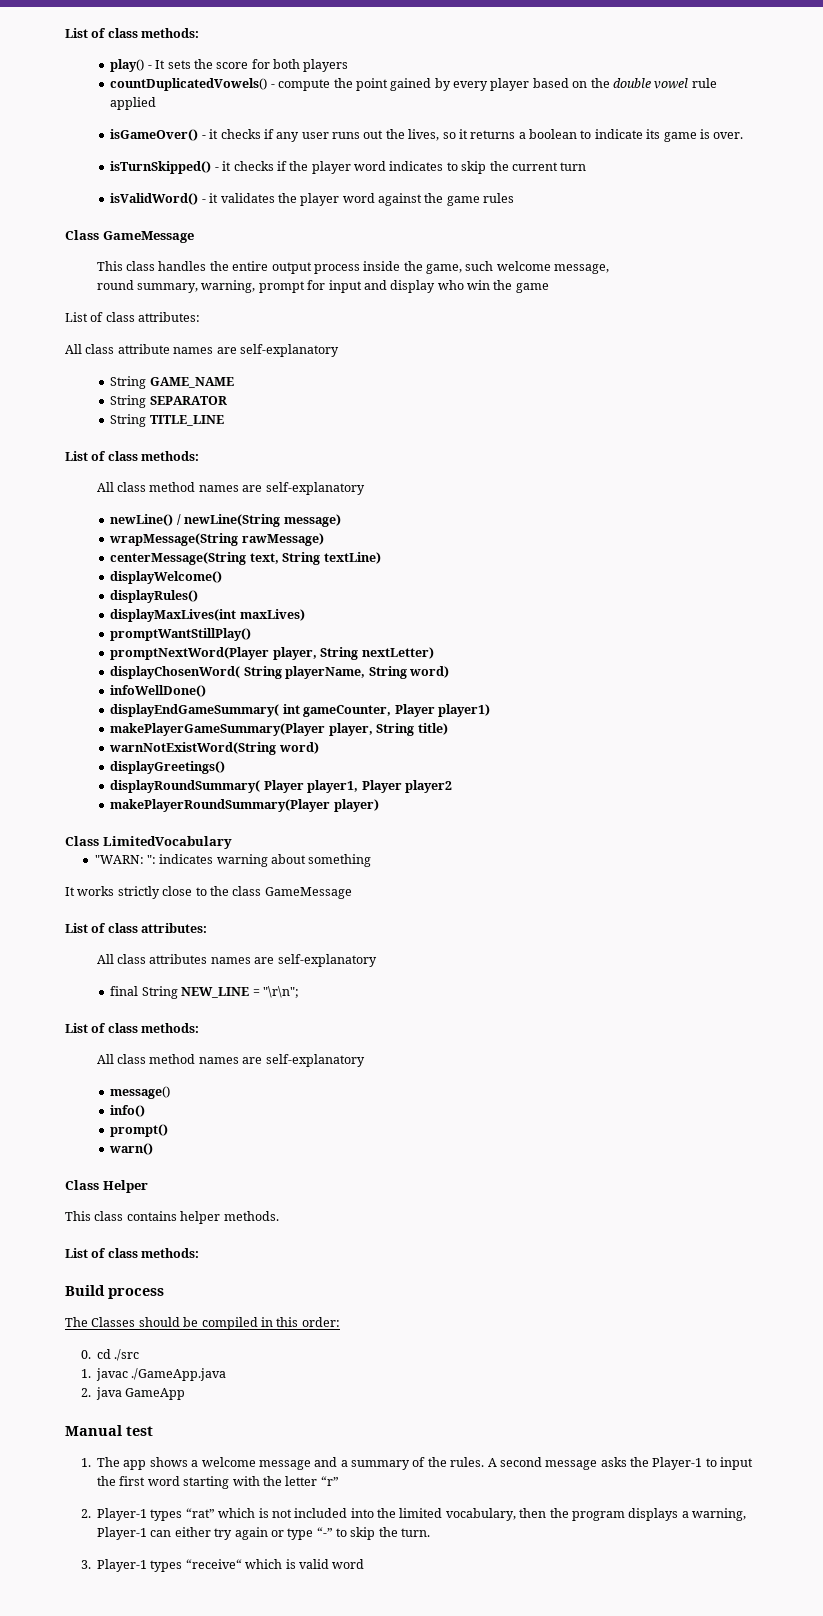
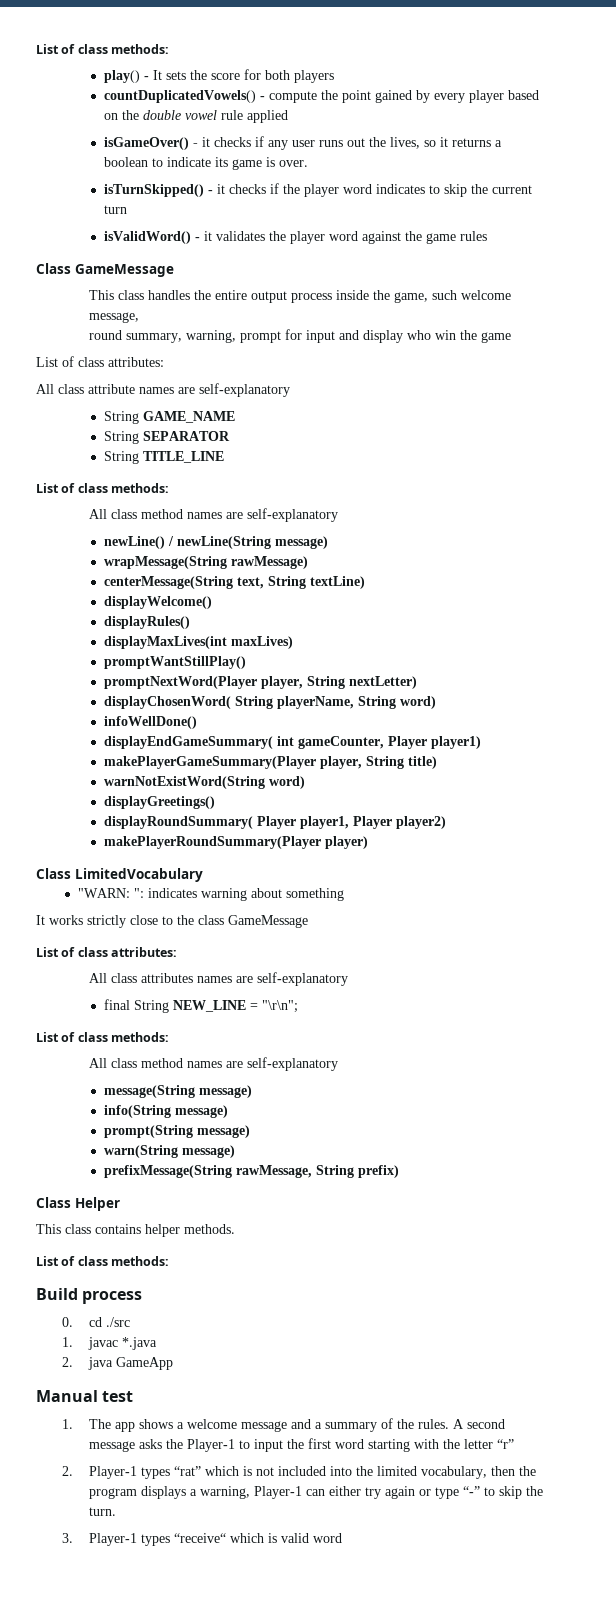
[404,780,452,793] player2 -> [396,816,447,829] player2)
[110,1086,171,1099] [110,1105,146,1117] [110,1124,169,1137] [109,1143,154,1155] message() // info() // prompt() // warn() -> [104,1085,253,1098] [104,1105,229,1118] [104,1125,251,1138] [104,1145,236,1158] [104,1165,400,1178] message(String message) // info(String message) // prompt(String message) // warn(String message) // prefixMessage(String rawMessage, String prefix)
[65,1317,340,1330] // The Classes should be compiled in this order: -> (143, 1297) none
[131,1368,227,1381] ./GameApp.java -> [121,1337,157,1350] *.java

